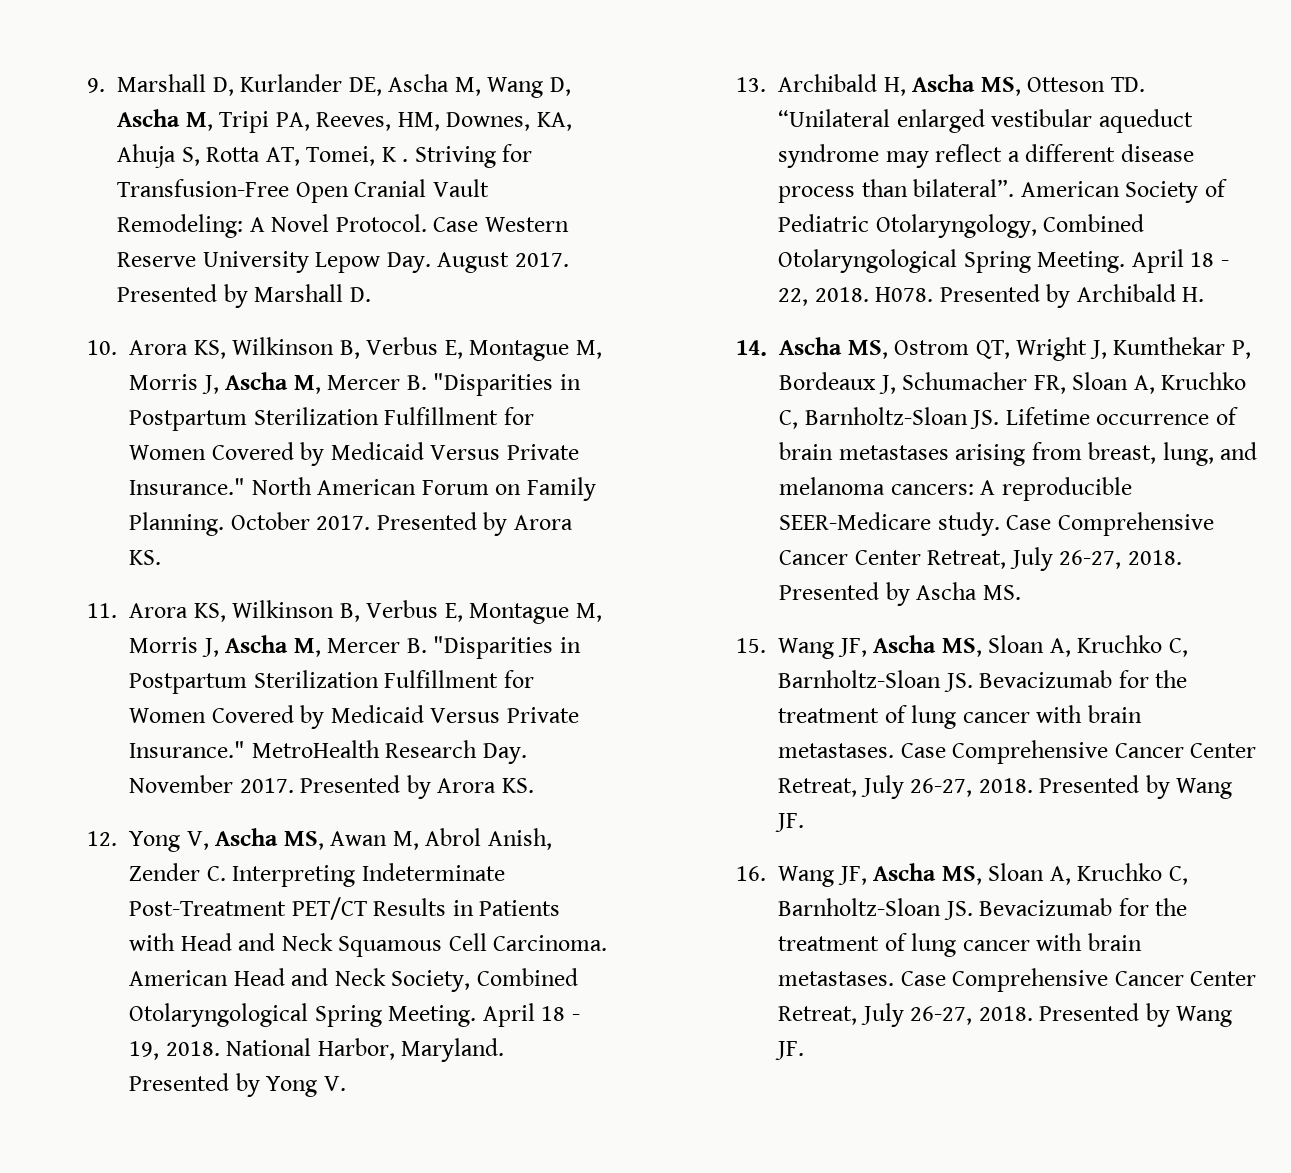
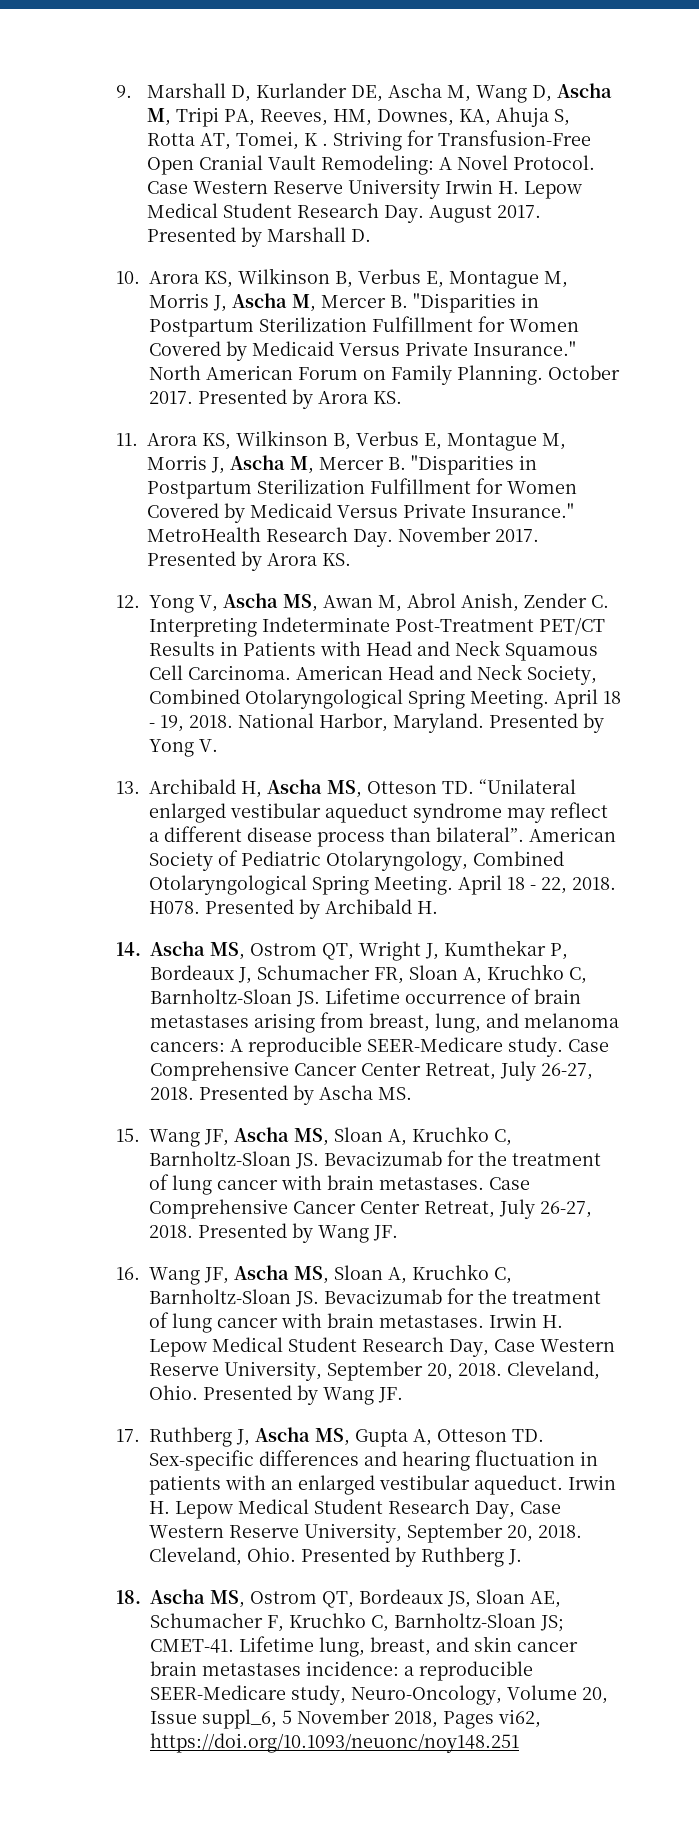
[315,252,381,273] Lepow -> [445,179,583,199] [147,203,380,218] Irwin H. Lepow Medical Student Research
[900,968,1257,992] [778,1003,1233,1027] [775,1041,805,1060] Case Comprehensive Cancer Center Retreat, July 26-27, 2018. Presented by Wang JF. -> [488,1313,563,1328] [148,1337,615,1357] [148,1361,600,1381] [148,1385,403,1405] [115,1427,544,1447] [148,1450,598,1471] [148,1475,616,1495] [148,1499,561,1519] [148,1523,582,1543] [148,1547,522,1567] [115,1589,561,1608] [149,1612,564,1632] [149,1636,578,1657] [149,1661,533,1681] [149,1685,608,1705] [149,1709,541,1729] [149,1733,519,1753] Irwin H. Lepow Medical Student Research Day, Case Western Reserve University, September 20, 2018. Cleveland, Ohio. Presented by Wang JF. // 17. Ruthberg J, Ascha MS, Gupta A, Otteson TD. Sex-specific differences and hearing fluctuation in patients with an enlarged vestibular aqueduct. Irwin H. Lepow Medical Student Research Day, Case Western Reserve University, September 20, 2018. Cleveland, Ohio. Presented by Ruthberg J. // 18. Ascha MS, Ostrom QT, Bordeaux JS, Sloan AE, Schumacher F, Kruchko C, Barnholtz-Sloan JS; CMET-41. Lifetime lung, breast, and skin cancer brain metastases incidence: a reproducible SEER-Medicare study, Neuro-Oncology, Volume 20, Issue suppl_6, 5 November 2018, Pages vi62, https://doi.org/10.1093/neuonc/noy148.251

